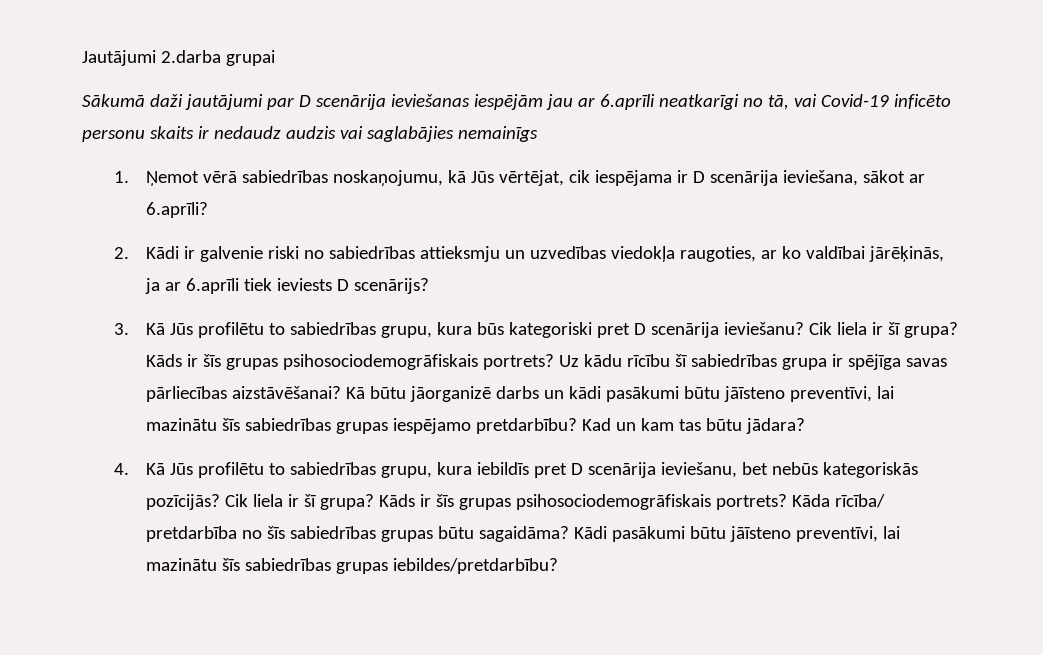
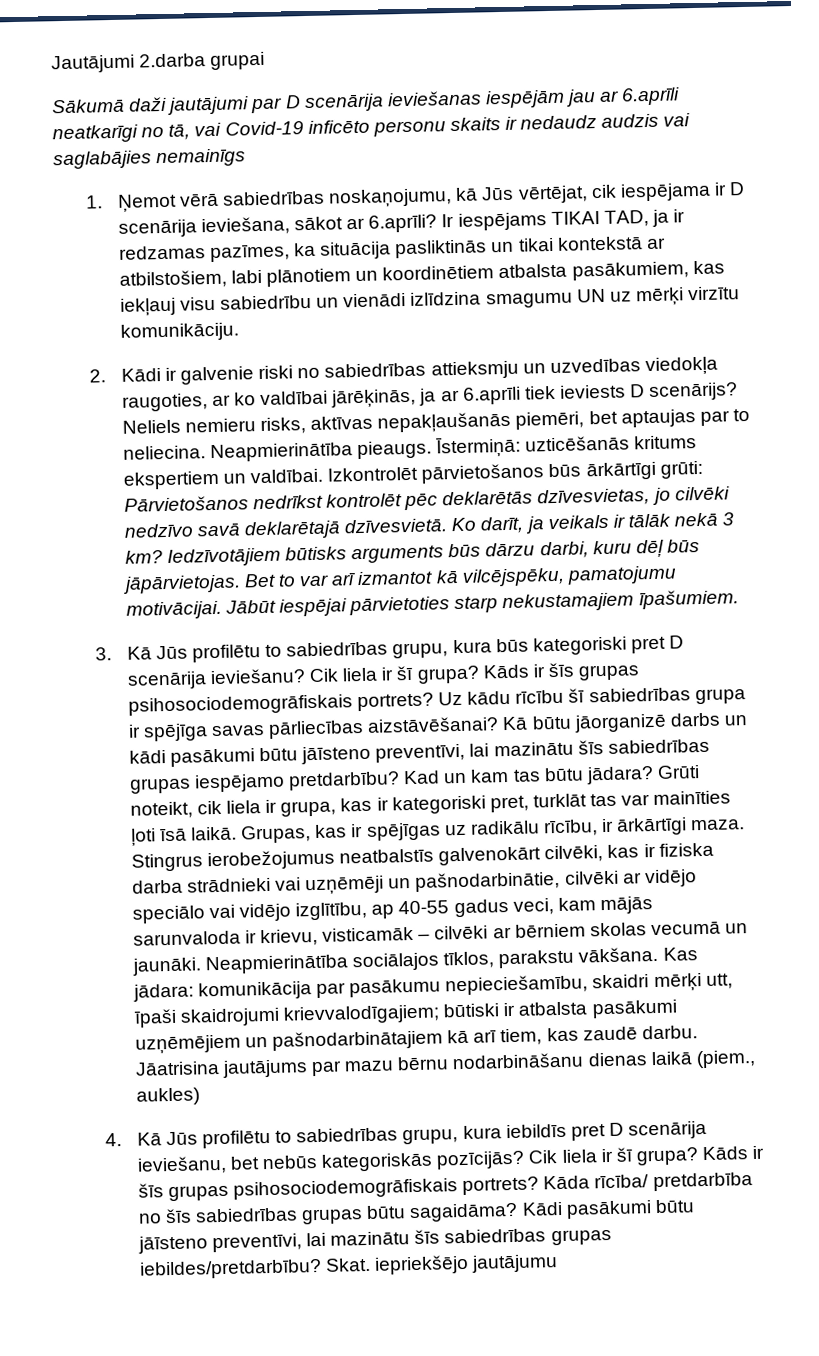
(209, 210) none -> [441,209,686,231] [118,236,666,263] [118,260,725,289] [119,286,741,316] [119,322,239,342] Ir iespējams TIKAI TAD, ja ir redzamas pazīmes, ka situācija pasliktinās un tikai kontekstā ar atbilstošiem, labi plānotiem un koordinētiem atbalsta pasākumiem, kas iekļauj visu sabiedrību un vienādi izlīdzina smagumu UN uz mērķi virzītu komunikāciju.
(430, 286) none -> [121,408,750,435] [122,435,698,463] [122,460,703,490] [123,486,730,512] [123,512,735,540] [124,539,700,567] [121,565,677,594] [125,589,739,620] Neliels nemieru risks, aktīvas nepakļaušanās piemēri, bet aptaujas par to neliecina. Neapmierinātība pieaugs. Īstermiņā: uzticēšanās kritums ekspertiem un valdībai. Izkontrolēt pārvietošanos būs ārkārtīgi grūti: Pārvietošanos nedrīkst kontrolēt pēc deklarētās dzīvesvietas, jo cilvēki nedzīvo savā deklarētajā dzīvesvietā. Ko darīt, ja veikals ir tālāk nekā 3 km? Iedzīvotājiem būtisks arguments būs dārzu darbi, kuru dēļ būs jāpārvietojas. Bet to var arī izmantot kā vilcējspēku, pamatojumu motivācijai. Jābūt iespējai pārvietoties starp nekustamajiem īpašumiem.
(806, 426) none -> [656,765,700,779] [129,790,732,819] [130,817,746,846] [130,842,714,872] [131,869,697,895] [131,896,653,924] [132,920,749,947] [131,946,698,976] [132,973,733,1002] [133,999,678,1028] [134,1025,698,1054] [134,1049,756,1078] [135,1087,200,1106] Grūti noteikt, cik liela ir grupa, kas ir kategoriski pret, turklāt tas var mainīties ļoti īsā laikā. Grupas, kas ir spējīgas uz radikālu rīcību, ir ārkārtīgi maza. Stingrus ierobežojumus neatbalstīs galvenokārt cilvēki, kas ir fiziska darba strādnieki vai uzņēmēji un pašnodarbinātie, cilvēki ar vidējo speciālo vai vidējo izglītību, ap 40-55 gadus veci, kam mājās sarunvaloda ir krievu, visticamāk – cilvēki ar bērniem skolas vecumā un jaunāki. Neapmierinātība sociālajos tīklos, parakstu vākšana. Kas jādara: komunikācija par pasākumu nepieciešamību, skaidri mērķi utt, īpaši skaidrojumi krievvalodīgajiem; būtiski ir atbalsta pasākumi uzņēmējiem un pašnodarbinātajiem kā arī tiem, kas zaudē darbu. Jāatrisina jautājums par mazu bērnu nodarbināšanu dienas laikā (piem., aukles)
(559, 566) none -> [324,1254,559,1275] Skat. iepriekšējo jautājumu

